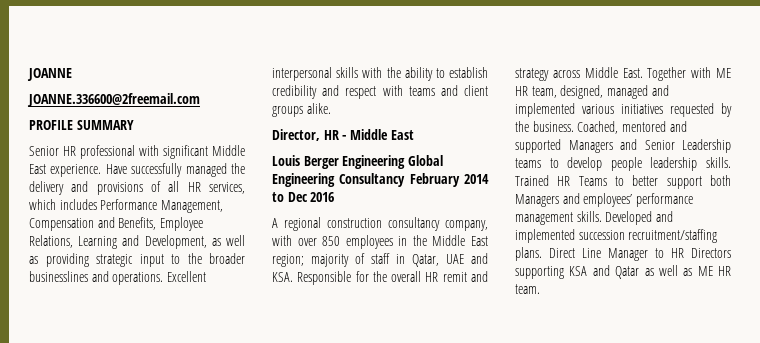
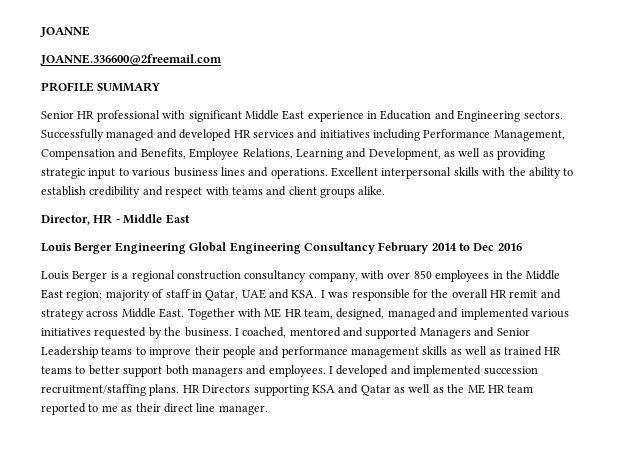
[50,163,245,177] [29,181,246,195] [29,199,97,210] experience. Have successfully managed the delivery and provisions of all HR services, which includes -> [307,110,563,122] [41,129,420,141] experience in Education and Engineering sectors. Successfully managed and developed HR services and initiatives including
[187,253,245,264] [29,271,88,282] the broader businesslines -> [132,167,245,177] various business lines
[272,218,278,228] A -> [41,271,129,282] Louis Berger is a
[297,271,352,285] Responsible -> [320,289,410,301] I was responsible
[577,121,619,134] Coached, -> [234,327,287,338] I coached,
[567,157,731,171] [515,175,731,189] [515,193,693,207] [515,211,653,225] develop people leadership skills. Trained HR Teams to better support both Managers and employees’ performance management skills. Developed -> [149,346,562,358] [41,365,389,377] improve their people and performance management skills as well as trained HR teams to better support both managers and employees. I developed
[549,248,664,261] Direct Line Manager to -> (180, 390) none
[697,266,731,276] [515,284,540,294] ME HR team. -> [447,384,534,394] [41,403,268,415] the ME HR team reported to me as their direct line manager.

